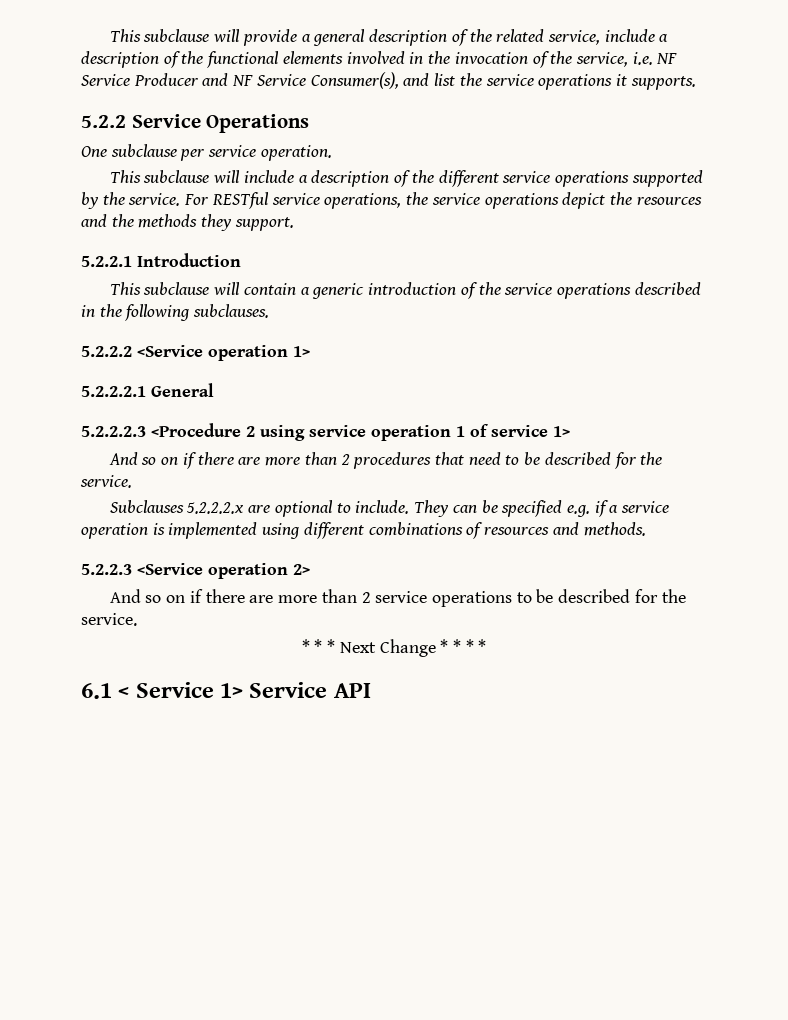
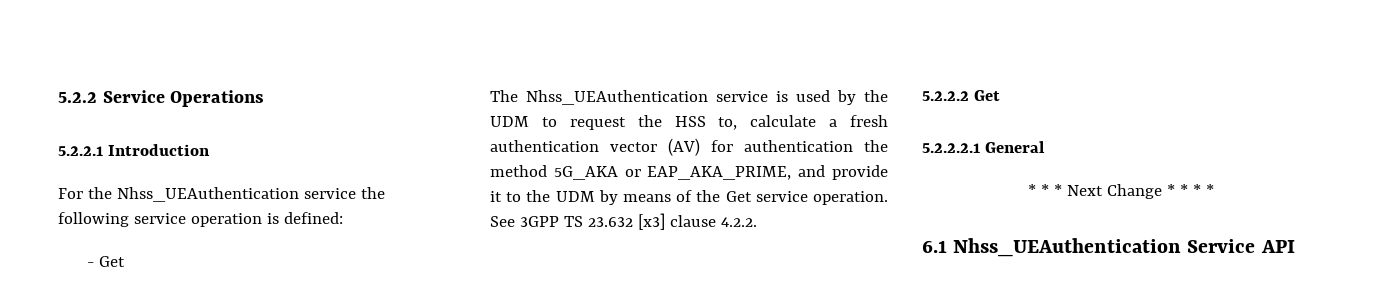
[109,29,669,46] [81,51,678,68] [81,72,696,90] [81,114,310,133] [81,144,332,161] [109,170,703,187] [81,192,702,209] [81,214,294,231] [81,253,241,267] [109,282,701,299] [81,304,270,321] [81,345,310,361] [81,383,214,397] [81,423,570,441] [108,452,663,469] [80,475,132,488] [109,500,670,517] [81,522,646,539] [81,563,310,579] [109,589,686,607] [81,613,137,626] This subclause will provide a general description of the related service, include a description of the functional elements involved in the invocation of the service, i.e. NF Service Producer and NF Service Consumer(s), and list the service operations it supports. // 5.2.2 Service Operations // One subclause per service operation. // This subclause will include a description of the different service operations supported by the service. For RESTful service operations, the service operations depict the resources and the methods they support. // 5.2.2.1 Introduction // This subclause will contain a generic introduction of the service operations described in the following subclauses. // 5.2.2.2 <Service operation 1> // 5.2.2.2.1 General // 5.2.2.2.3 <Procedure 2 using service operation 1 of service 1> // And so on if there are more than 2 procedures that need to be described for the service. // Subclauses 5.2.2.2.x are optional to include. They can be specified e.g. if a service operation is implemented using different combinations of resources and methods. // 5.2.2.3 <Service operation 2> // And so on if there are more than 2 service operations to be described for the service. -> [58,90,265,107] [58,144,210,156] [58,187,385,202] [58,212,343,227] [86,256,125,267] [490,90,888,105] [490,115,888,130] [490,138,888,156] [490,165,888,180] [490,190,888,205] [490,213,757,230] [922,90,1000,101] [922,141,1045,153] 5.2.2 Service Operations // 5.2.2.1 Introduction // For the Nhss_UEAuthentication service the following service operation is defined: // - Get // The Nhss_UEAuthentication service is used by the UDM to request the HSS to, calculate a fresh authentication vector (AV) for authentication the method 5G_AKA or EAP_AKA_PRIME, and provide it to the UDM by means of the Get service operation. See 3GPP TS 23.632 [x3] clause 4.2.2. // 5.2.2.2 Get // 5.2.2.2.1 General
[118,682,244,698] < Service 1> -> [953,238,1182,257] Nhss_UEAuthentication

